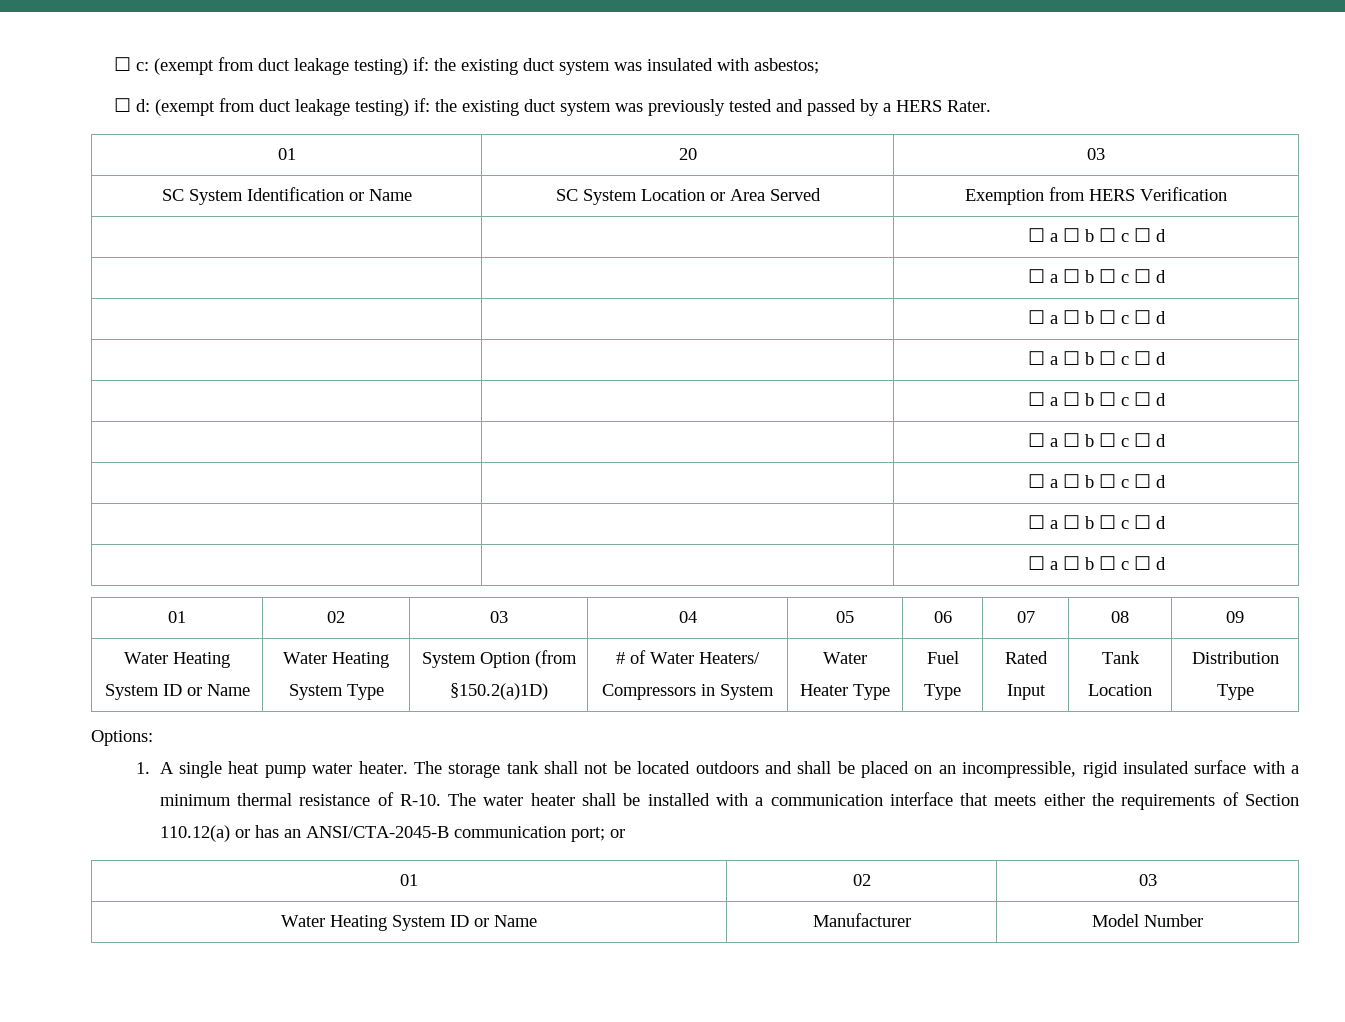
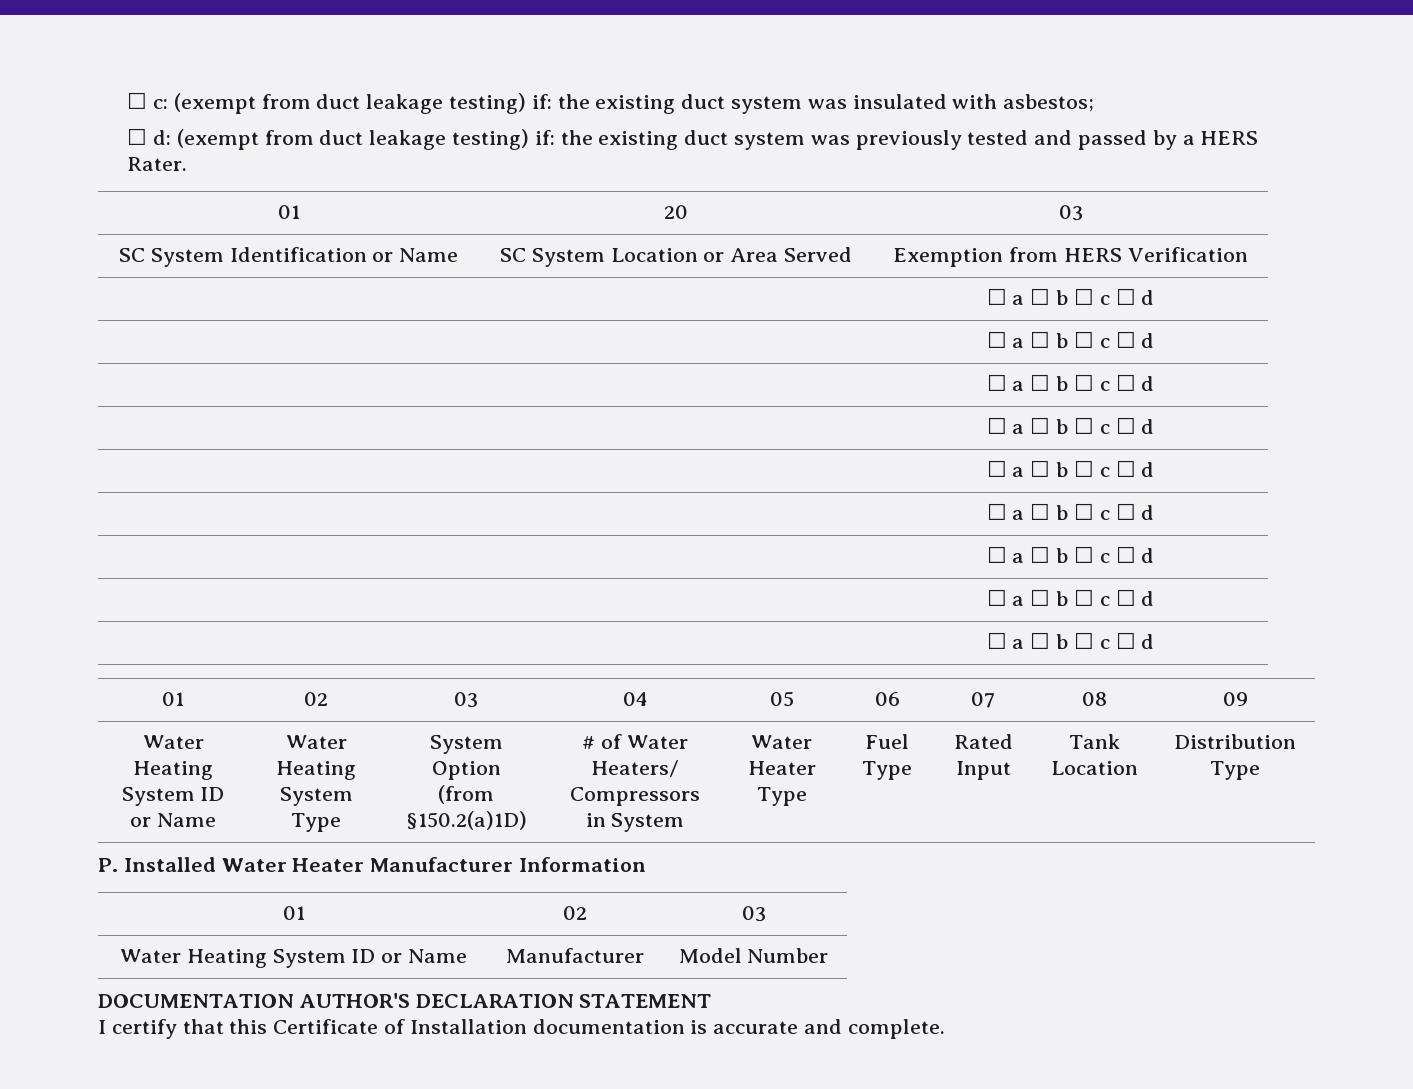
[91,730,153,746] [136,760,1299,778] [159,792,1300,810] [159,825,625,842] Options: // 1. A single heat pump water heater. The storage tank shall not be located outdoors and shall be placed on an incompressible, rigid insulated surface with a minimum thermal resistance of R-10. The water heater shall be installed with a communication interface that meets either the requirements of Section 110.12(a) or has an ANSI/CTA-2045-B communication port; or -> [98,857,646,872] P. Installed Water Heater Manufacturer Information
(1203, 920) none -> [98,993,712,1008] [98,1019,945,1039] // DOCUMENTATION AUTHOR'S DECLARATION STATEMENT // I certify that this Certificate of Installation documentation is accurate and complete.

